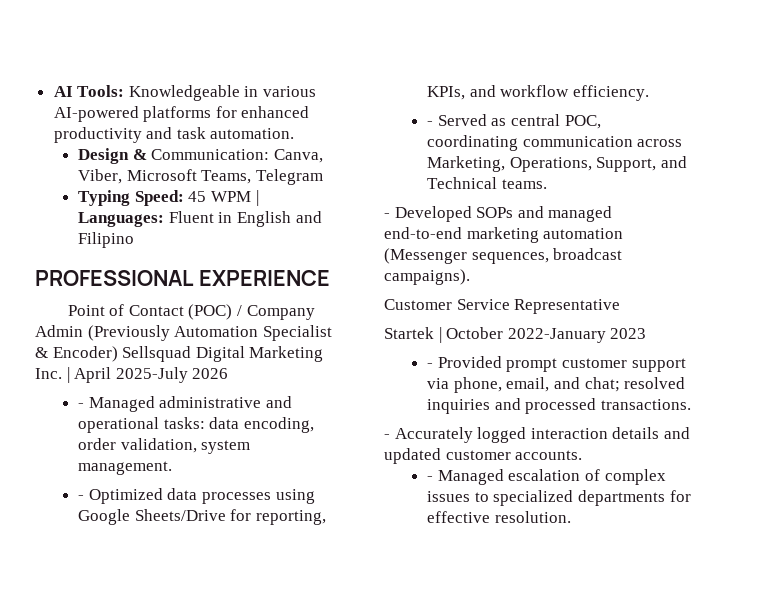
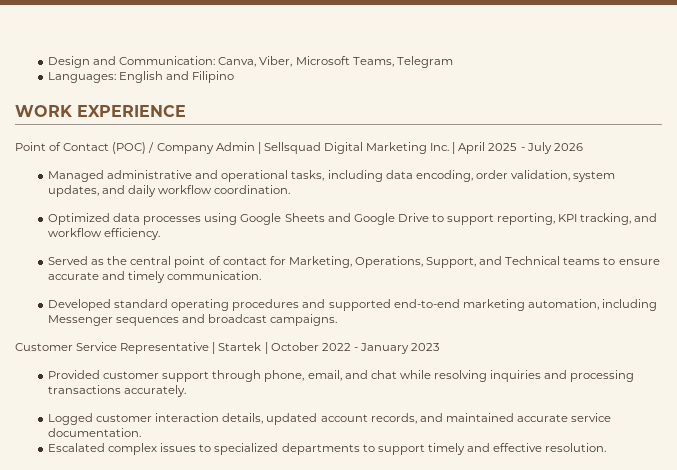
[53,85,317,101] [53,106,310,122] [53,127,295,143] [78,148,147,164] AI Tools: Knowledgeable in various AI-powered platforms for enhanced productivity and task automation. // Design & -> [48,56,117,68] Design and
[78,190,259,206] [78,211,233,227] Typing Speed: 45 WPM | Languages: Fluent in -> [48,72,117,83] Languages:
[35,270,194,286] PROFESSIONAL -> [15,105,73,117] WORK
[87,325,332,341] [35,346,118,362] (Previously Automation Specialist & Encoder) -> [257,142,261,154] |
[115,367,188,383] 2025-July -> [488,142,552,154] 2025 - July
[78,403,85,408] - -> (583, 147) none
[163,417,205,429] tasks: -> [291,170,383,182] tasks, including
[78,461,173,475] [78,495,85,500] management. // - -> [48,185,291,197] updates, and daily workflow coordination. //
[134,509,326,525] [427,86,466,100] Sheets/Drive for reporting, KPIs, -> [284,213,632,225] Sheets and Google Drive to support reporting, KPI tracking,
[427,121,434,126] - -> (161, 234) none
[510,114,601,129] [427,135,683,151] central POC, coordinating communication across -> [107,256,286,268] the central point of contact for
[501,179,547,189] [384,206,613,222] [384,227,624,243] [384,248,623,264] [384,269,470,285] teams. // - Developed SOPs and managed end-to-end marketing automation (Messenger sequences, broadcast campaigns). -> [563,257,660,265] [48,271,262,283] [48,299,657,311] [48,314,338,326] teams to ensure accurate and timely communication. // Developed standard operating procedures and supported end-to-end marketing automation, including Messenger sequences and broadcast campaigns.
(621, 306) // -> [212,342,216,354] |
[507,328,647,343] [427,356,558,372] 2022-January 2023 // - Provided prompt -> [321,343,440,354] [48,370,101,379] 2022 - January 2023 // Provided
[427,378,450,389] via -> [212,370,262,382] through
[584,377,686,392] [427,398,691,414] [384,427,690,443] [384,448,583,464] [427,469,600,485] chat; resolved inquiries and processed transactions. // - Accurately logged interaction details and updated customer accounts. // - Managed escalation of -> [370,370,635,382] [48,385,187,397] [48,413,612,425] [48,428,142,437] [48,443,106,452] chat while resolving inquiries and processing transactions accurately. // Logged customer interaction details, updated account records, and maintained accurate service documentation. // Escalated
[669,490,691,502] for -> [362,443,490,455] to support timely and

